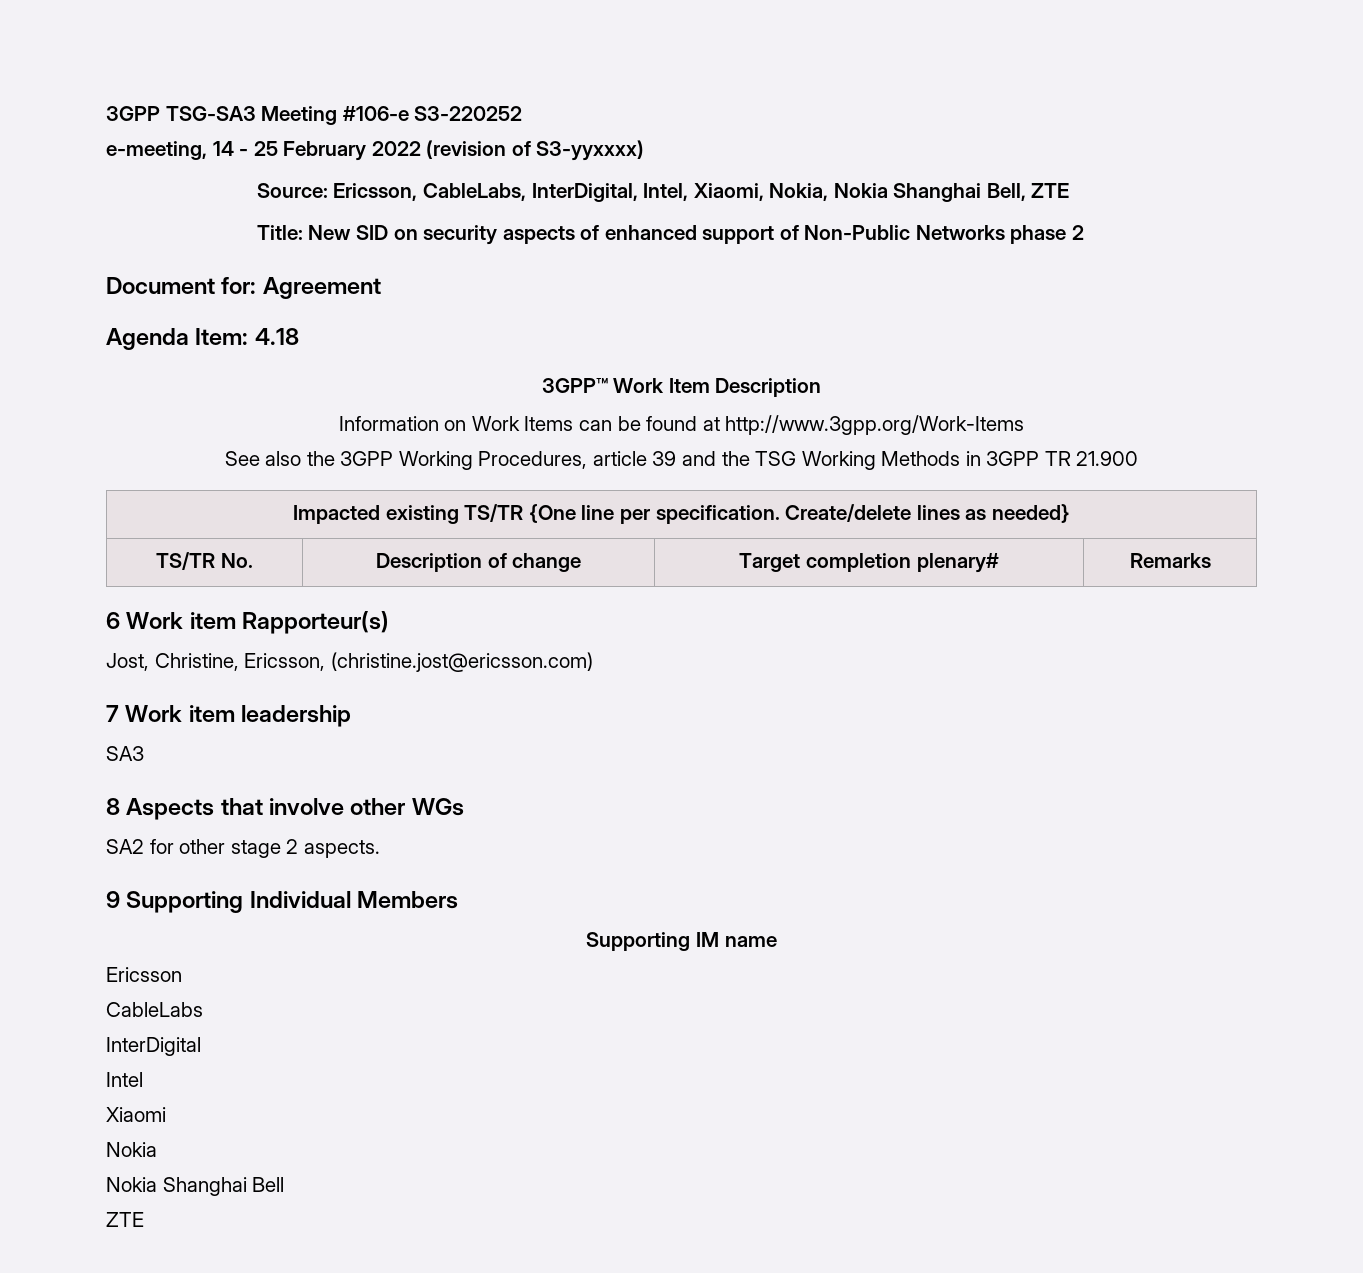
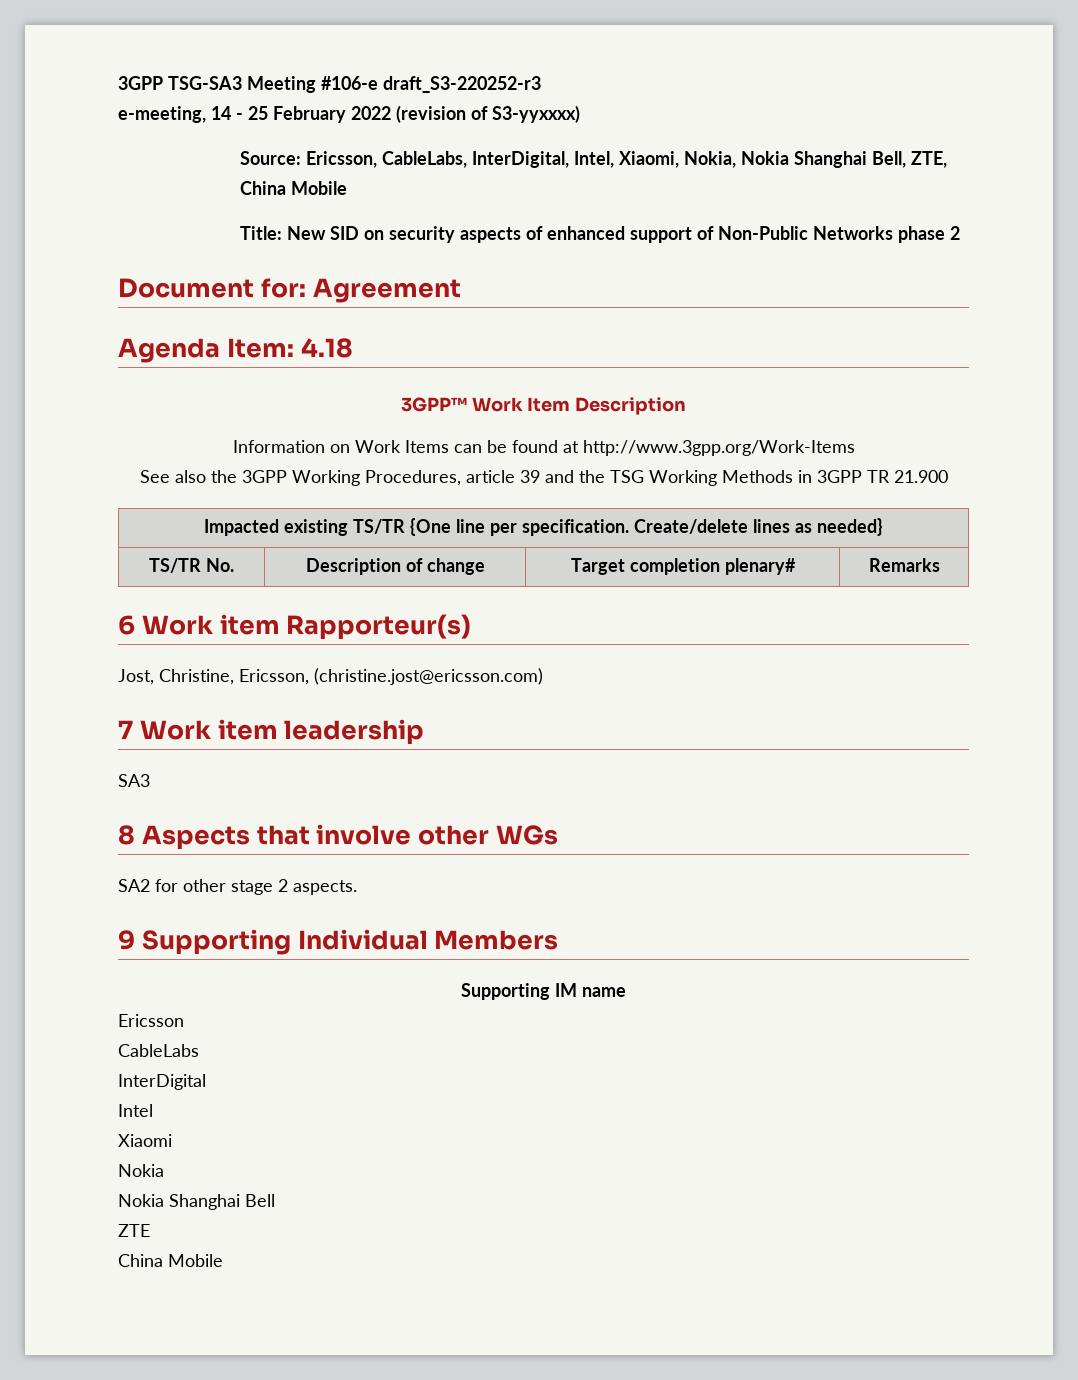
[414,106,523,121] S3-220252 -> [383,76,541,93] draft_S3-220252-r3
[1031,183,1070,198] ZTE -> [911,151,948,168] [240,181,348,195] ZTE, China Mobile
(144, 1219) none -> [118,1254,223,1267] // China Mobile

